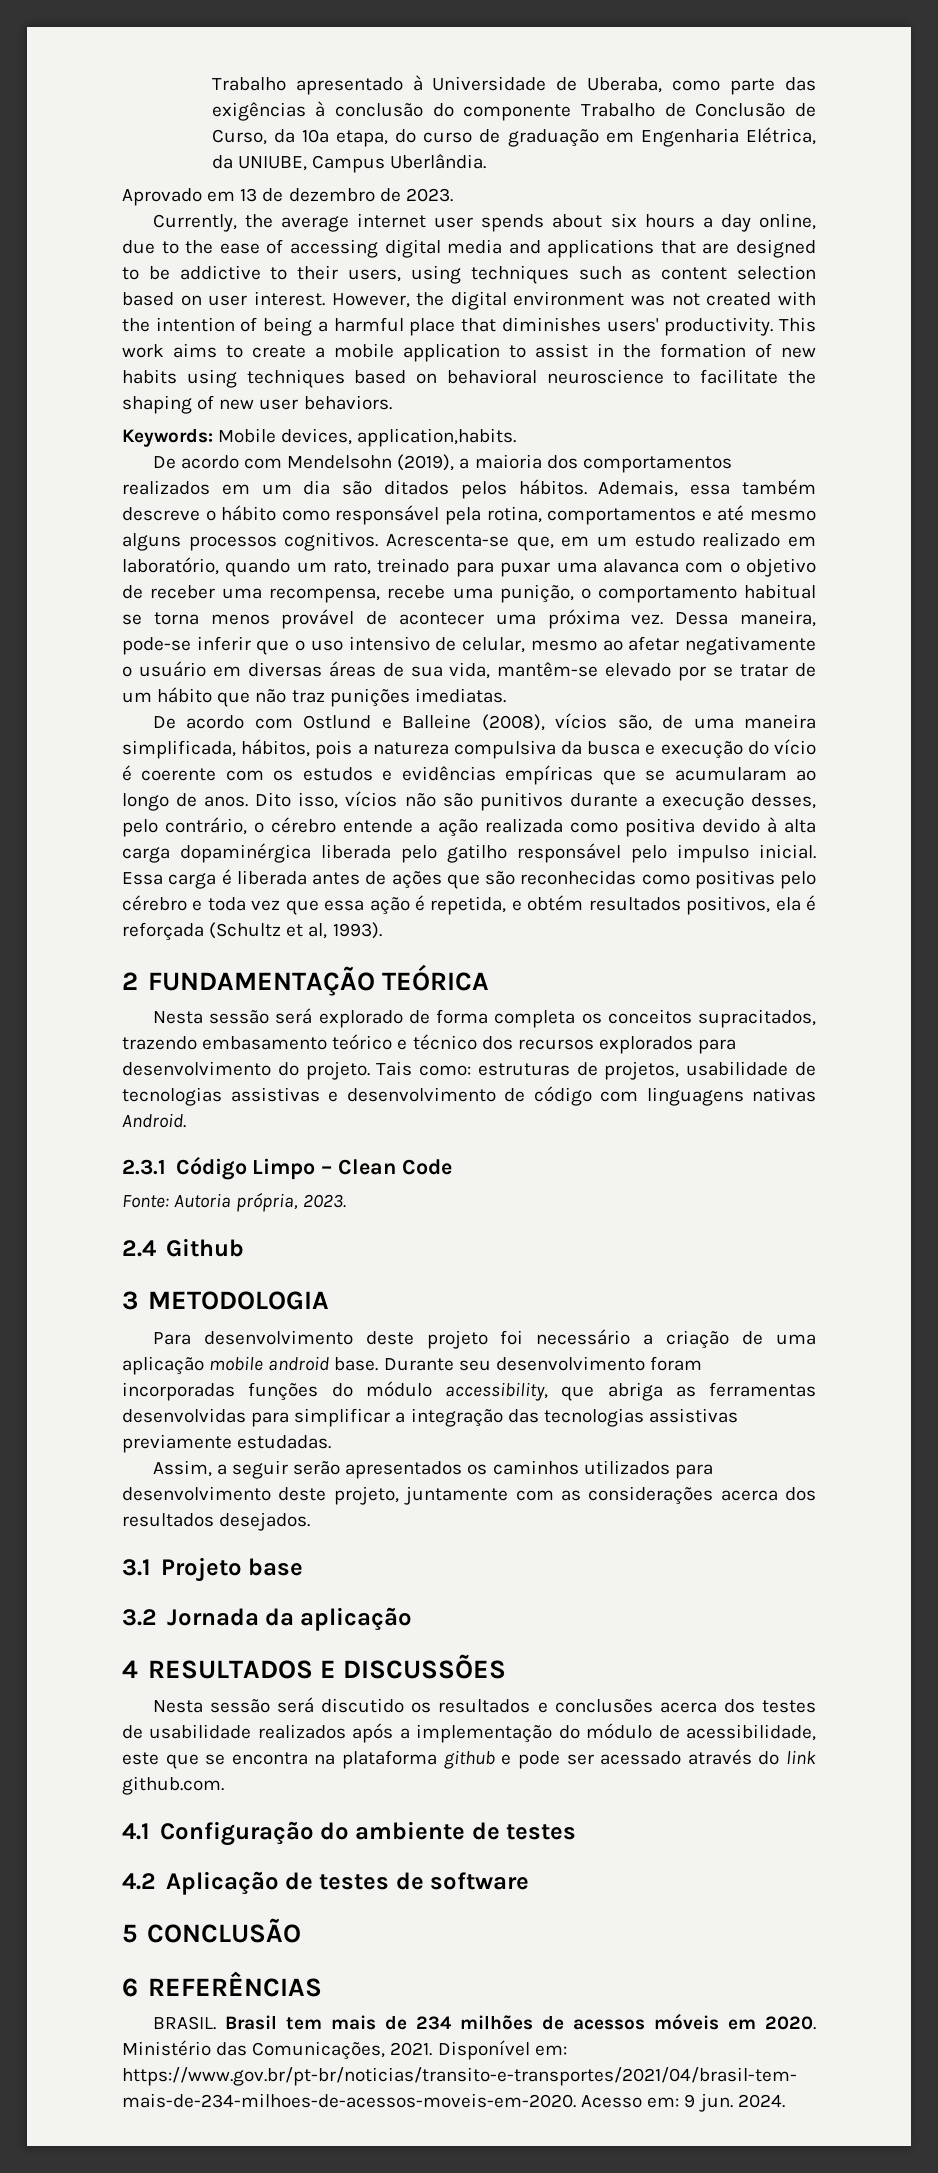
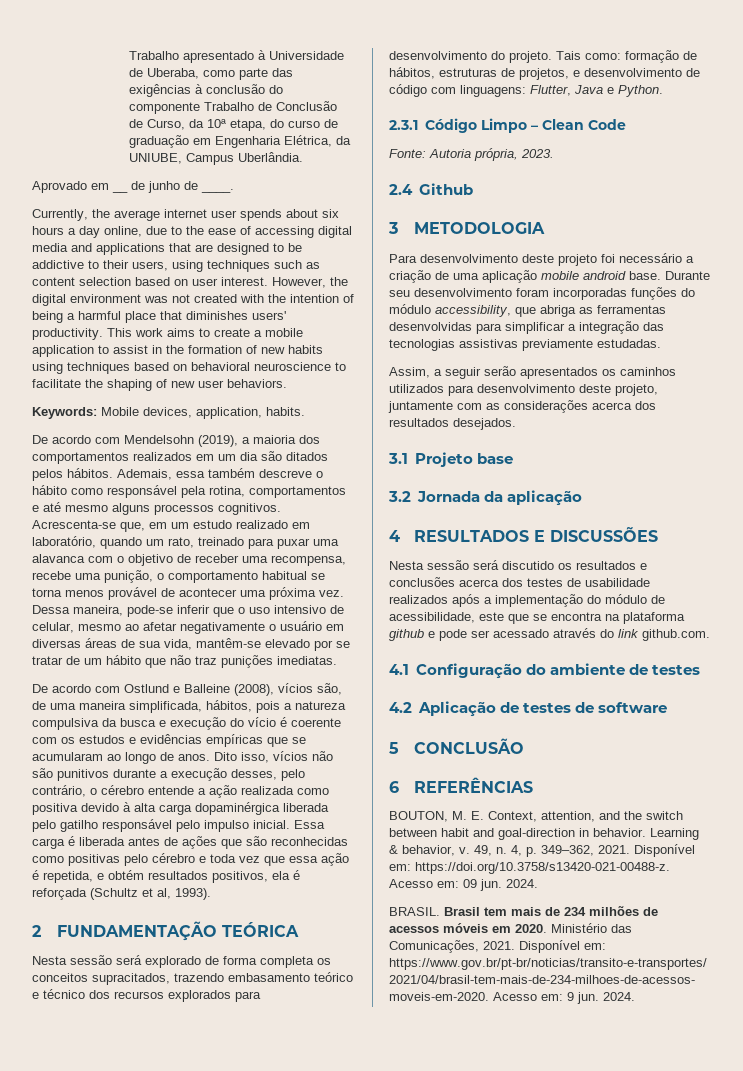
[240,188,453,202] 13 de dezembro de 2023. -> [112,190,128,193] [131,181,234,193] __ de junho de ____.
[357,428,517,447] application,habits. -> [196,407,305,419] application, habits.
[477,1061,816,1080] [122,1087,320,1106] estruturas de projetos, usabilidade de tecnologias assistivas -> [625,50,697,63] [389,67,569,80] formação de hábitos, estruturas de projetos,
[646,1087,816,1106] [122,1113,186,1128] linguagens nativas Android. -> [460,85,663,97] linguagens: Flutter, Java e Python.
(322, 1984) none -> [389,811,683,822] [389,828,699,840] [389,844,695,857] [389,862,670,874] [389,879,538,891] // BOUTON, M. E. Context, attention, and the switch between habit and goal-direction in behavior. Learning & behavior, v. 49, n. 4, p. 349–362, 2021. Disponível em: https://doi.org/10.3758/s13420-021-00488-z. Acesso em: 09 jun. 2024.

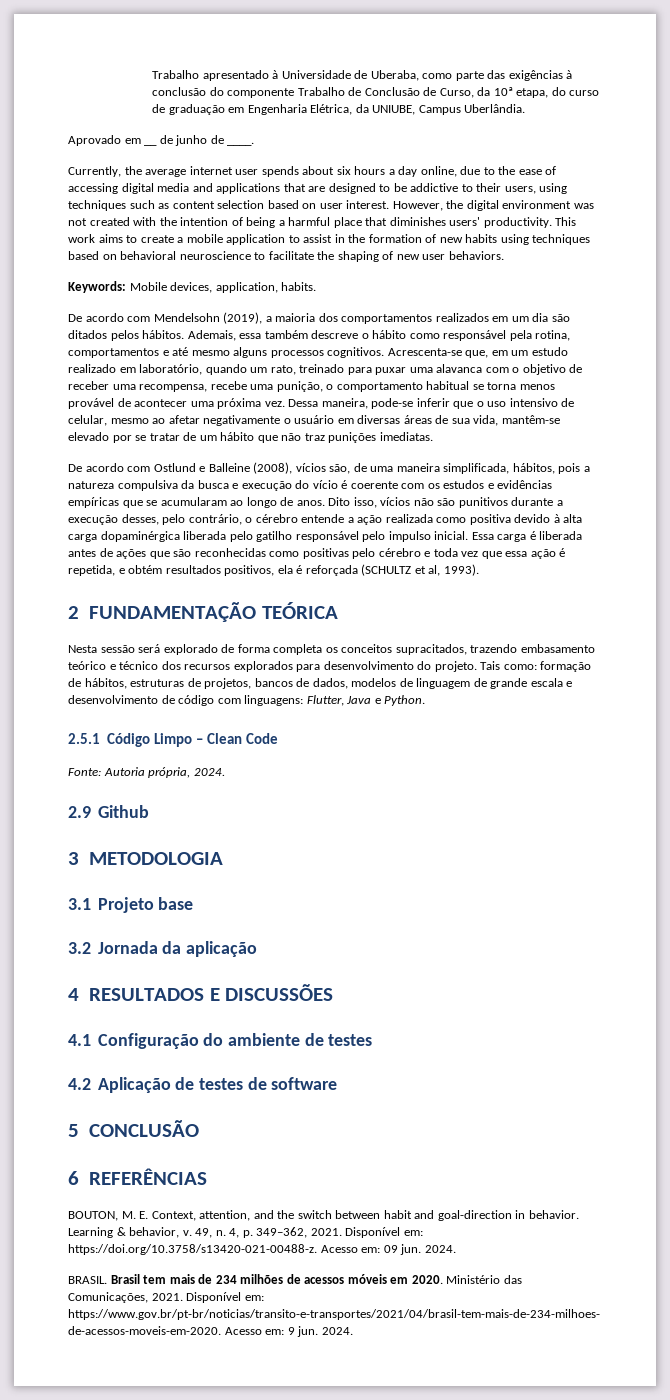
[90,888,138,900] (Schultz -> [361,564,412,576] (SCHULTZ
(569, 74) none -> [254,678,563,689] bancos de dados, modelos de linguagem de grande escala
[389,120,418,130] 2.3.1 -> [68,733,100,744] 2.5.1
[521,149,554,158] [389,184,413,195] 2023. // 2.4 -> [193,768,225,776] [68,806,91,818] 2024. // 2.9
[389,253,694,266] [389,270,710,283] [389,287,695,300] [389,304,666,317] [389,321,664,334] [389,339,661,351] [389,366,676,379] [389,384,658,396] [388,400,656,413] [389,418,516,430] // Para desenvolvimento deste projeto foi necessário a criação de uma aplicação mobile android base. Durante seu desenvolvimento foram incorporadas funções do módulo accessibility, que abriga as ferramentas desenvolvidas para simplificar a integração das tecnologias assistivas previamente estudadas. // Assim, a seguir serão apresentados os caminhos utilizados para desenvolvimento deste projeto, juntamente com as considerações acerca dos resultados desejados. -> (224, 858) none
[389,560,647,570] [389,577,650,587] [389,594,665,607] [389,612,685,624] [389,628,710,641] // Nesta sessão será discutido os resultados e conclusões acerca dos testes de usabilidade realizados após a implementação do módulo de acessibilidade, este que se encontra na plataforma github e pode ser acessado através do link github.com. -> (334, 992) none

